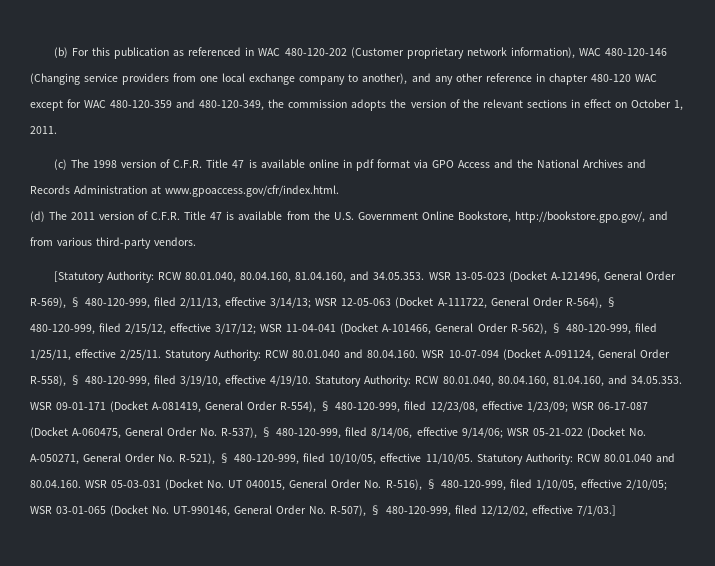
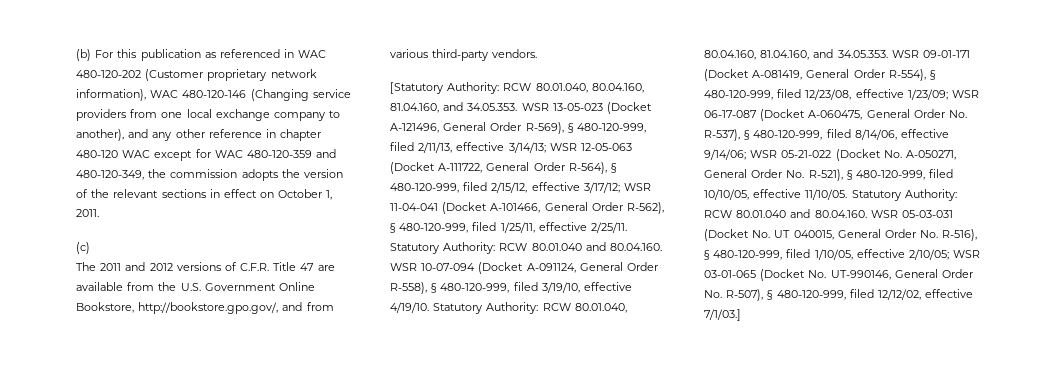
[71,159,647,171] [30,185,340,197] [30,211,235,222] The 1998 version of C.F.R. Title 47 is available online in pdf format via GPO Access and the National Archives and Records Administration at www.gpoaccess.gov/cfr/index.html. // (d) The 2011 version of C.F.R. Title 47 is -> [76,262,335,271] // The 2011 and 2012 versions of C.F.R. Title 47 are

